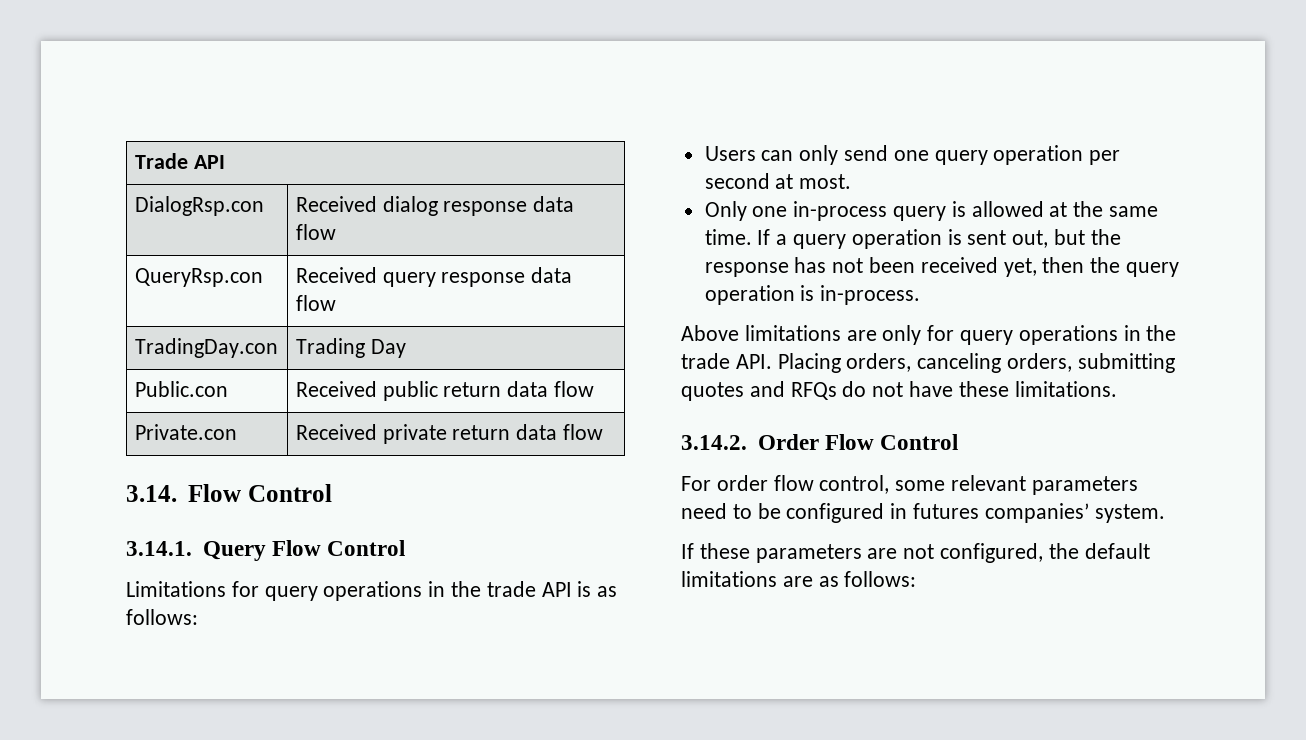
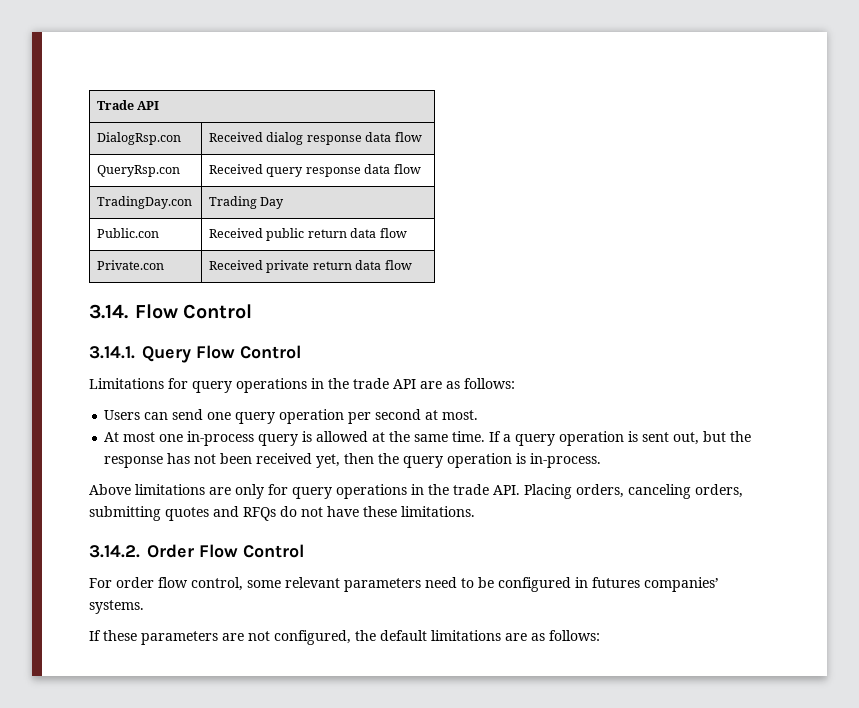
[577,581,592,597] is -> [420,381,442,389] are
[799,145,839,165] only -> (169, 416) none
[704,201,747,221] Only -> [104,432,156,442] At most
[1094,504,1165,523] system. -> [89,600,144,614] systems.

